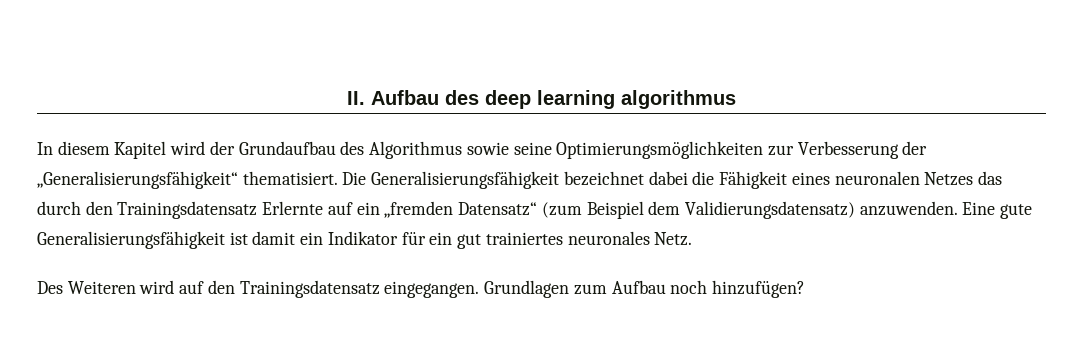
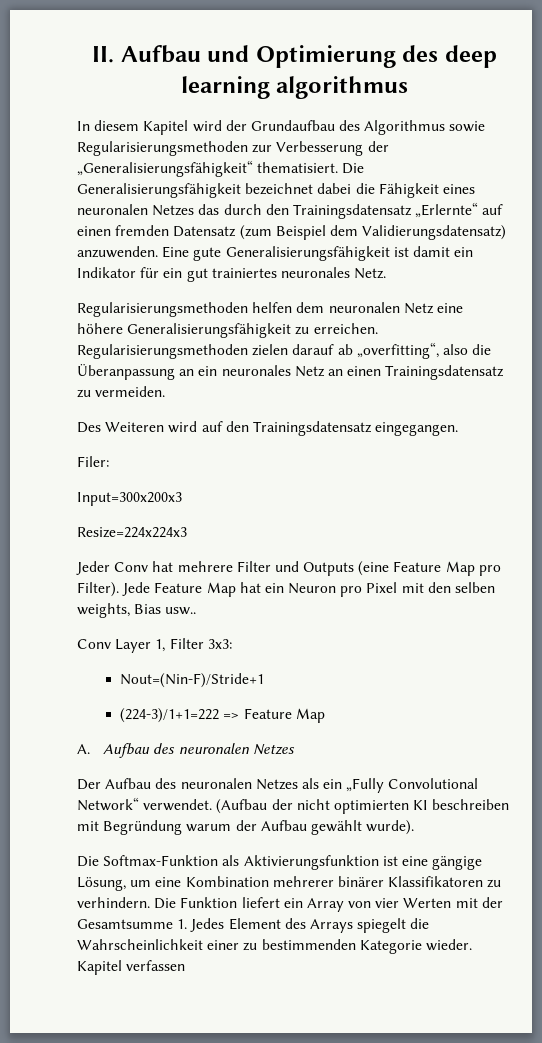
(439, 97) none -> [207,45,396,68] und Optimierung
[513,141,764,159] seine Optimierungsmöglichkeiten -> [77,141,248,156] Regularisierungsmethoden
[262,201,538,218] Erlernte auf ein „fremden Datensatz“ -> [415,202,504,218] [77,225,237,237] „Erlernte“ auf einen fremden Datensatz
(693, 239) none -> [77,302,463,317] [77,323,378,338] [77,342,492,359] [77,364,505,380] [77,386,166,398] // Regularisierungsmethoden helfen dem neuronalen Netz eine höhere Generalisierungsfähigkeit zu erreichen. Regularisierungsmethoden zielen darauf ab „overfitting“, also die Überanpassung an ein neuronales Netz an einen Trainingsdatensatz zu vermeiden.
[484,280,805,298] Grundlagen zum Aufbau noch hinzufügen? -> [77,456,109,467] [77,492,182,506] [77,527,187,538] [76,561,501,576] [77,582,496,597] [77,603,197,618] [77,638,232,653] [120,673,265,688] [120,708,325,723] [77,743,295,758] [77,778,479,793] [77,797,510,814] [77,820,415,835] [77,855,483,870] [77,876,502,891] [77,897,503,912] [77,918,430,933] [77,939,472,954] [77,960,186,975] // Filer: // Input=300x200x3 // Resize=224x224x3 // Jeder Conv hat mehrere Filter und Outputs (eine Feature Map pro Filter). Jede Feature Map hat ein Neuron pro Pixel mit den selben weights, Bias usw.. // Conv Layer 1, Filter 3x3: // Nout=(Nin-F)/Stride+1 // (224-3)/1+1=222 => Feature Map // A. Aufbau des neuronalen Netzes // Der Aufbau des neuronalen Netzes als ein „Fully Convolutional Network“ verwendet. (Aufbau der nicht optimierten KI beschreiben mit Begründung warum der Aufbau gewählt wurde). // Die Softmax-Funktion als Aktivierungsfunktion ist eine gängige Lösung, um eine Kombination mehrerer binärer Klassifikatoren zu verhindern. Die Funktion liefert ein Array von vier Werten mit der Gesamtsumme 1. Jedes Element des Arrays spiegelt die Wahrscheinlichkeit einer zu bestimmenden Kategorie wieder. Kapitel verfassen

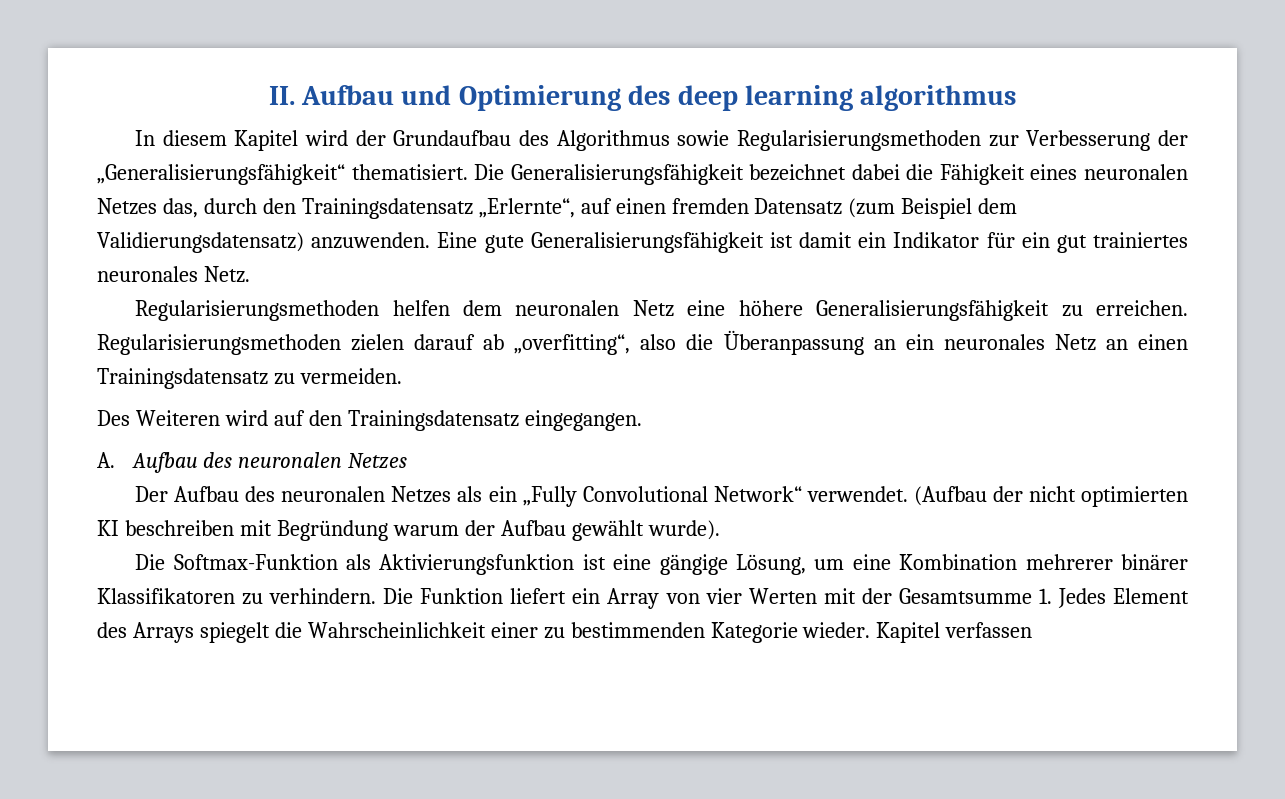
[198,204,220,215] das -> [162,198,198,218] das,
[415,202,479,218] „Erlernte“ -> [478,198,575,218] „Erlernte“,
[77,456,109,467] [77,492,182,506] [77,527,187,538] [76,561,501,576] [77,582,496,597] [77,603,197,618] [77,638,232,653] [120,673,265,688] [120,708,325,723] // Filer: // Input=300x200x3 // Resize=224x224x3 // Jeder Conv hat mehrere Filter und Outputs (eine Feature Map pro Filter). Jede Feature Map hat ein Neuron pro Pixel mit den selben weights, Bias usw.. // Conv Layer 1, Filter 3x3: // Nout=(Nin-F)/Stride+1 // (224-3)/1+1=222 => Feature Map -> (642, 420) none

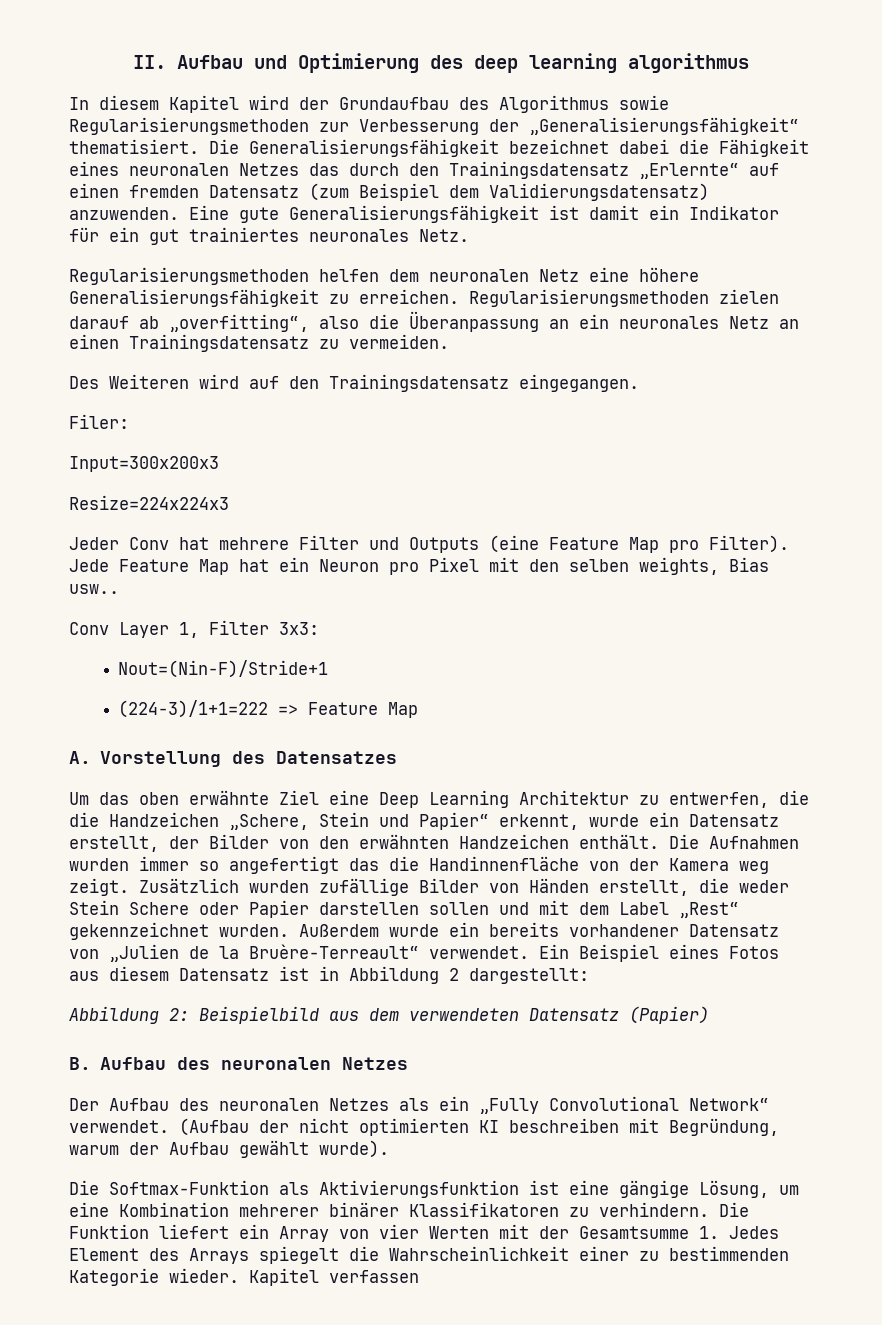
[162,198,198,218] das, -> [309,163,339,176] das
[478,198,575,218] „Erlernte“, -> [639,163,739,179] „Erlernte“
[97,452,115,468] A. -> [69,414,129,429] [69,456,219,472] [69,495,229,510] [69,535,789,553] [69,557,769,575] [69,584,119,594] [69,620,319,638] [118,660,329,678] [118,700,419,718] [69,751,398,767] [69,790,809,808] [69,812,779,830] [69,834,799,852] [69,856,769,874] [69,878,789,896] [69,900,739,918] [69,922,779,940] [69,944,779,962] [69,966,589,984] [69,1006,709,1024] [69,1057,91,1070] Filer: // Input=300x200x3 // Resize=224x224x3 // Jeder Conv hat mehrere Filter und Outputs (eine Feature Map pro Filter). Jede Feature Map hat ein Neuron pro Pixel mit den selben weights, Bias usw.. // Conv Layer 1, Filter 3x3: // Nout=(Nin-F)/Stride+1 // (224-3)/1+1=222 => Feature Map // A. Vorstellung des Datensatzes // Um das oben erwähnte Ziel eine Deep Learning Architektur zu entwerfen, die die Handzeichen „Schere, Stein und Papier“ erkennt, wurde ein Datensatz erstellt, der Bilder von den erwähnten Handzeichen enthält. Die Aufnahmen wurden immer so angefertigt das die Handinnenfläche von der Kamera weg zeigt. Zusätzlich wurden zufällige Bilder von Händen erstellt, die weder Stein Schere oder Papier darstellen sollen und mit dem Label „Rest“ gekennzeichnet wurden. Außerdem wurde ein bereits vorhandener Datensatz von „Julien de la Bruère-Terreault“ verwendet. Ein Beispiel eines Fotos aus diesem Datensatz ist in Abbildung 2 dargestellt: // Abbildung 2: Beispielbild aus dem verwendeten Datensatz (Papier) // B.
[276,520,388,541] Begründung -> [669,1118,779,1136] Begründung,

